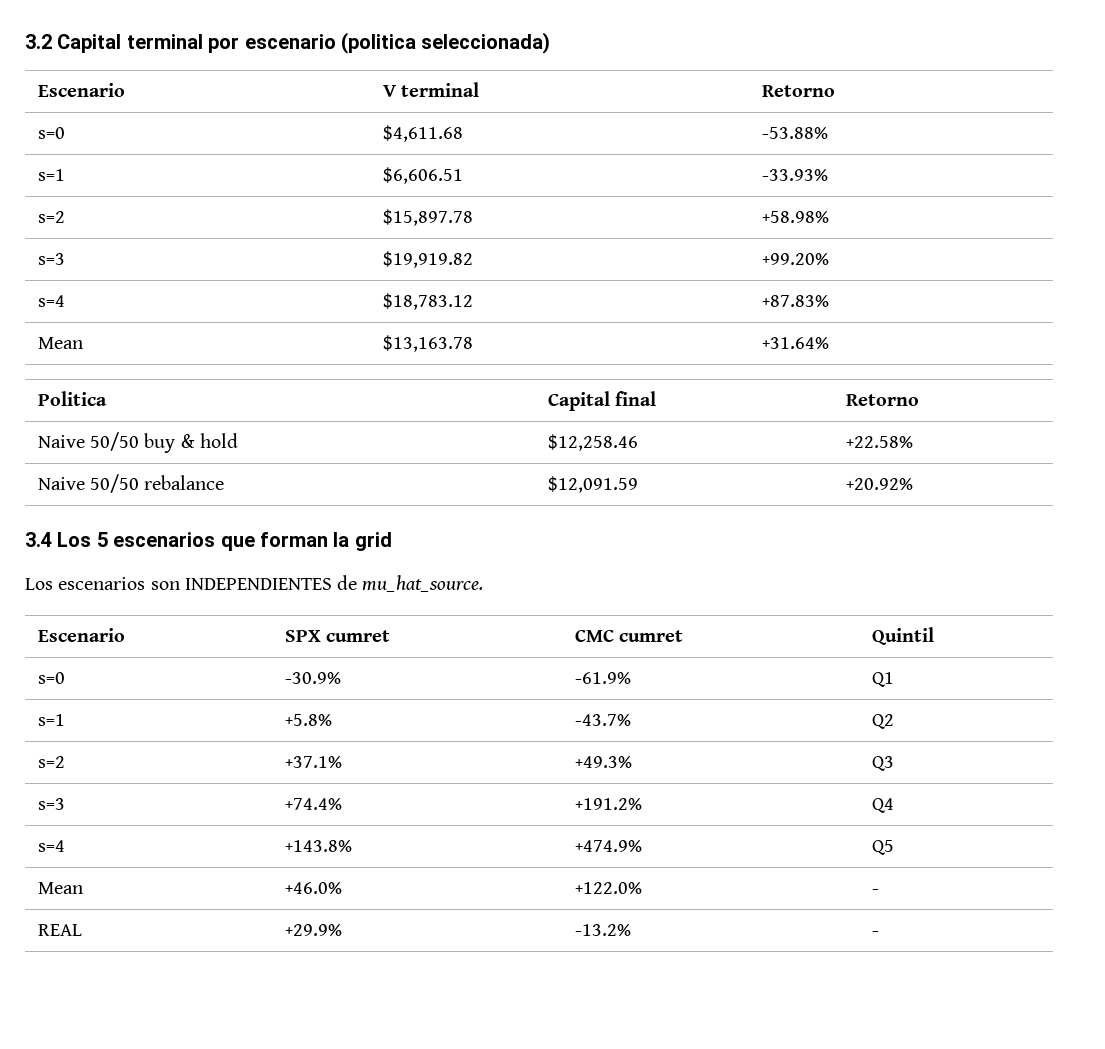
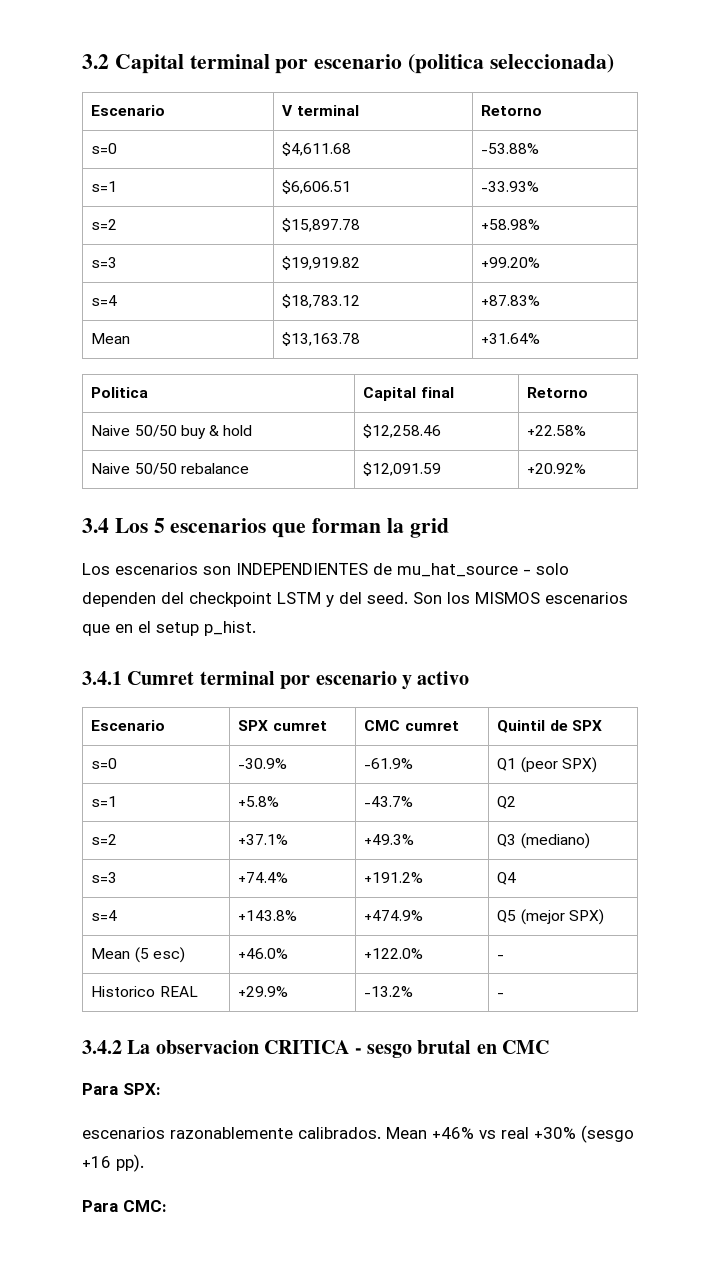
[362,575,484,592] mu_hat_source. -> [397,563,569,577] [82,592,628,607] [82,621,256,636] [82,671,470,690] mu_hat_source - solo dependen del checkpoint LSTM y del seed. Son los MISMOS escenarios que en el setup p_hist. // 3.4.1 Cumret terminal por escenario y activo
(934, 636) none -> [549,720,602,731] de SPX
(894, 679) none -> [520,757,597,773] (peor SPX)
(894, 763) none -> [520,833,590,849] (mediano)
[37,882,83,894] // Mean -> [520,909,604,925] [91,947,185,963] (mejor SPX) // Mean (5 esc)
(879, 891) none -> [91,986,156,997] Historico
(879, 933) none -> [82,1040,550,1058] [82,1083,161,1095] [82,1125,634,1143] [82,1154,144,1172] [82,1200,167,1212] // 3.4.2 La observacion CRITICA - sesgo brutal en CMC // Para SPX: // escenarios razonablemente calibrados. Mean +46% vs real +30% (sesgo +16 pp). // Para CMC:

